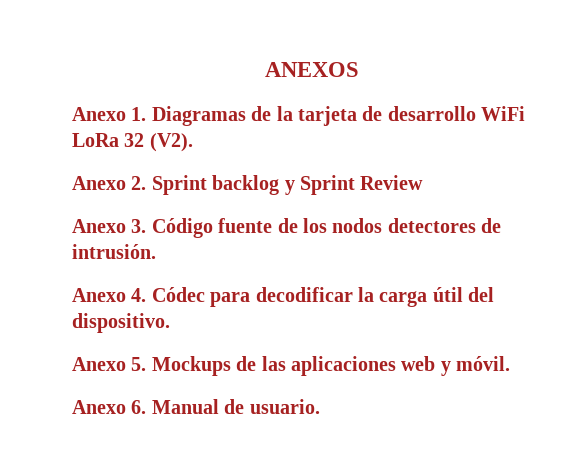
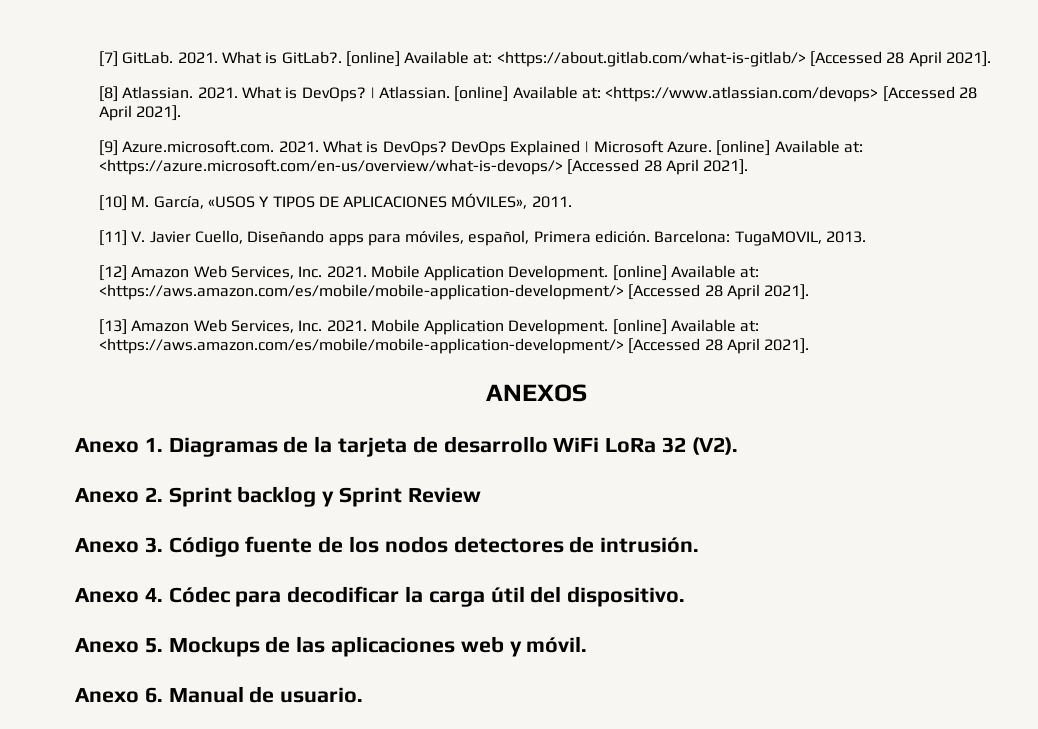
(265, 69) none -> [98,51,992,67] [98,86,978,102] [98,105,182,121] [98,140,864,156] [98,159,749,175] [98,193,572,211] [98,230,867,246] [98,265,760,281] [98,284,810,300] [98,319,760,335] [98,338,810,354] [7] GitLab. 2021. What is GitLab?. [online] Available at: <https://about.gitlab.com/what-is-gitlab/> [Accessed 28 April 2021]. // [8] Atlassian. 2021. What is DevOps? | Atlassian. [online] Available at: <https://www.atlassian.com/devops> [Accessed 28 April 2021]. // [9] Azure.microsoft.com. 2021. What is DevOps? DevOps Explained | Microsoft Azure. [online] Available at: <https://azure.microsoft.com/en-us/overview/what-is-devops/> [Accessed 28 April 2021]. // [10] M. García, «USOS Y TIPOS DE APLICACIONES MÓVILES», 2011. // [11] V. Javier Cuello, Diseñando apps para móviles, español, Primera edición. Barcelona: TugaMOVIL, 2013. // [12] Amazon Web Services, Inc. 2021. Mobile Application Development. [online] Available at: <https://aws.amazon.com/es/mobile/mobile-application-development/> [Accessed 28 April 2021]. // [13] Amazon Web Services, Inc. 2021. Mobile Application Development. [online] Available at: <https://aws.amazon.com/es/mobile/mobile-application-development/> [Accessed 28 April 2021]. //

